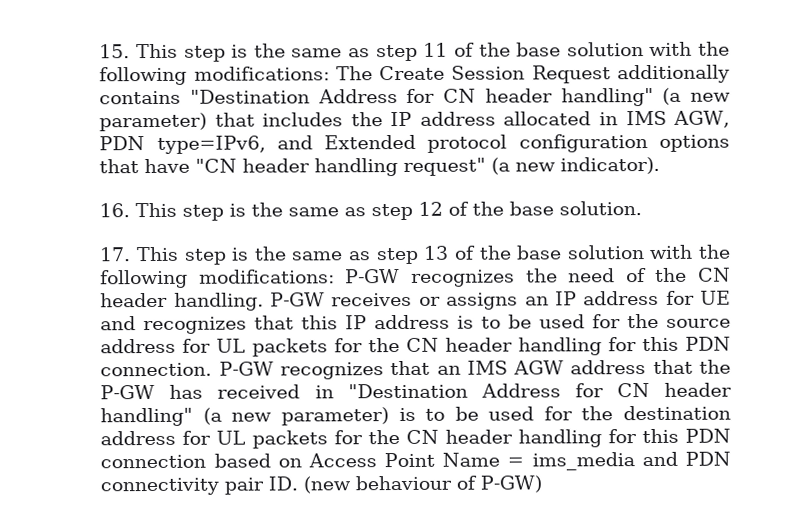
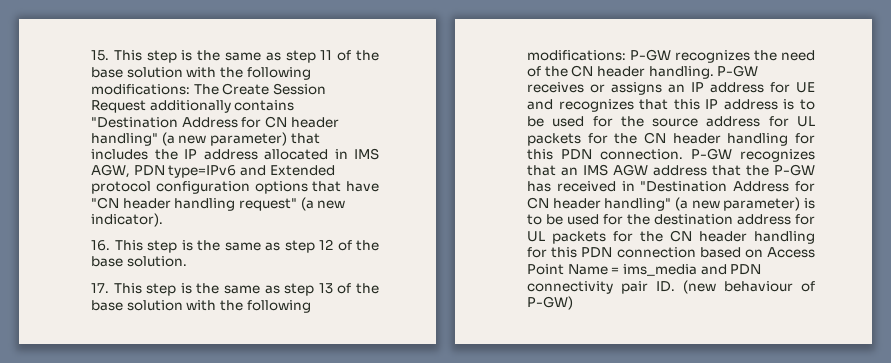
[156,135,266,154] type=IPv6, -> [168,165,237,178] type=IPv6

